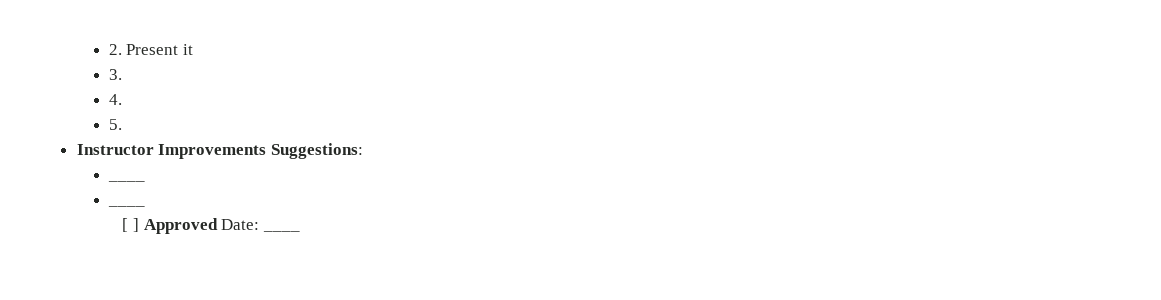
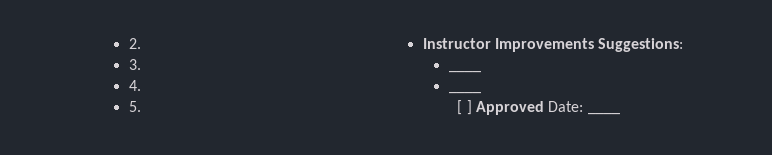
[126,44,194,55] Present it -> (141, 43) none

